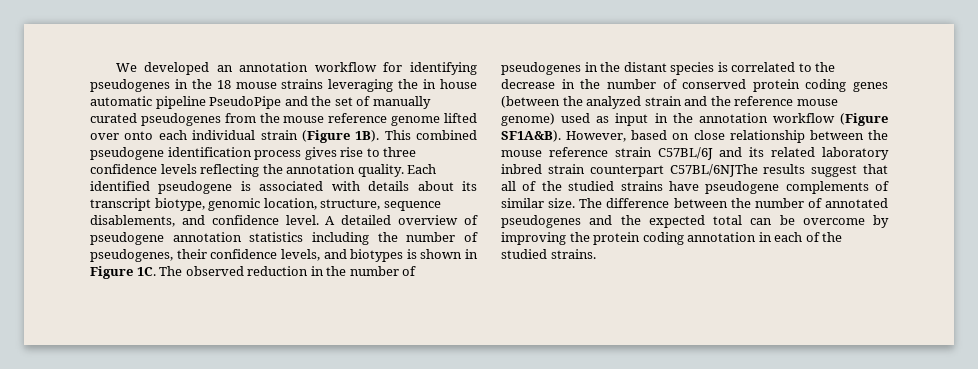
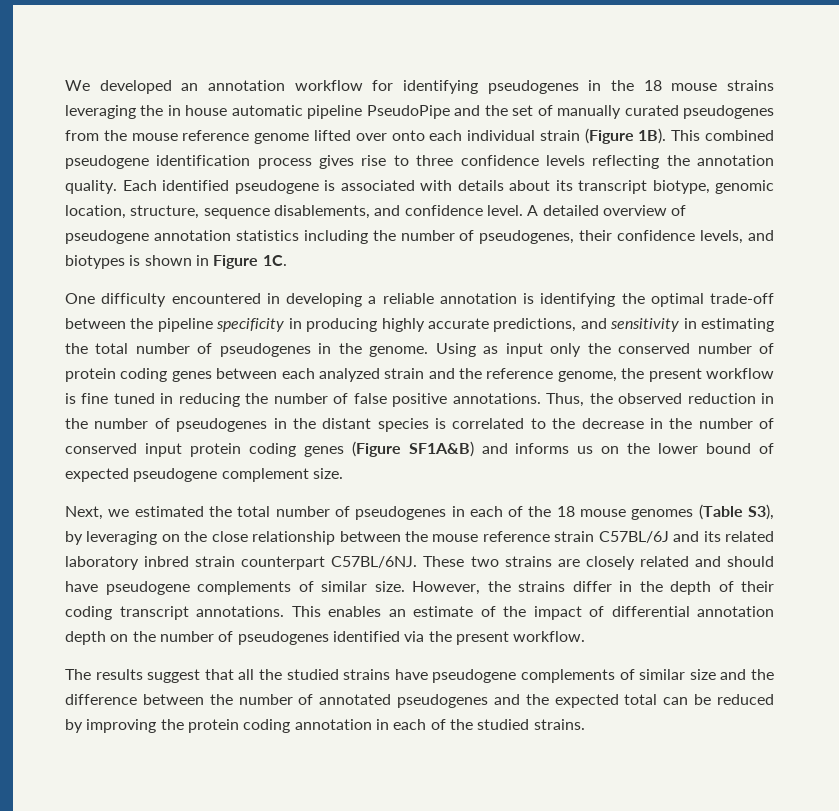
[159,266,183,276] The -> [65,293,774,307] [65,318,774,332] [65,343,775,357] [65,368,775,382] [65,393,613,407] // One difficulty encountered in developing a reliable annotation is identifying the optimal trade-off between the pipeline specificity in producing highly accurate predictions, and sensitivity in estimating the total number of pseudogenes in the genome. Using as input only the conserved number of protein coding genes between each analyzed strain and the reference genome, the present workflow is fine tuned in reducing the number of false positive annotations. Thus, the
[752,79,888,92] [501,96,838,109] [501,113,888,126] [501,130,690,142] protein coding genes (between the analyzed strain and the reference mouse genome) used as input in the annotation workflow (Figure SF1A&B). However, based on -> [144,441,775,457] [65,468,343,482] [65,504,774,520] [65,531,208,545] input protein coding genes (Figure SF1A&B) and informs us on the lower bound of expected pseudogene complement size. // Next, we estimated the total number of pseudogenes in each of the 18 mouse genomes (Table S3), by leveraging on the
[669,164,758,177] C57BL/6NJThe -> [331,556,774,570] [65,581,774,595] [65,606,774,620] [65,631,586,645] [65,669,91,680] C57BL/6NJ. These two strains are closely related and should have pseudogene complements of similar size. However, the strains differ in the depth of their coding transcript annotations. This enables an estimate of the impact of differential annotation depth on the number of pseudogenes identified via the present workflow. // The
[522,181,537,191] of -> (255, 674) none
[548,198,603,208] size. The -> [689,669,775,680] size and the
[802,218,865,225] overcome -> [717,694,774,705] reduced

